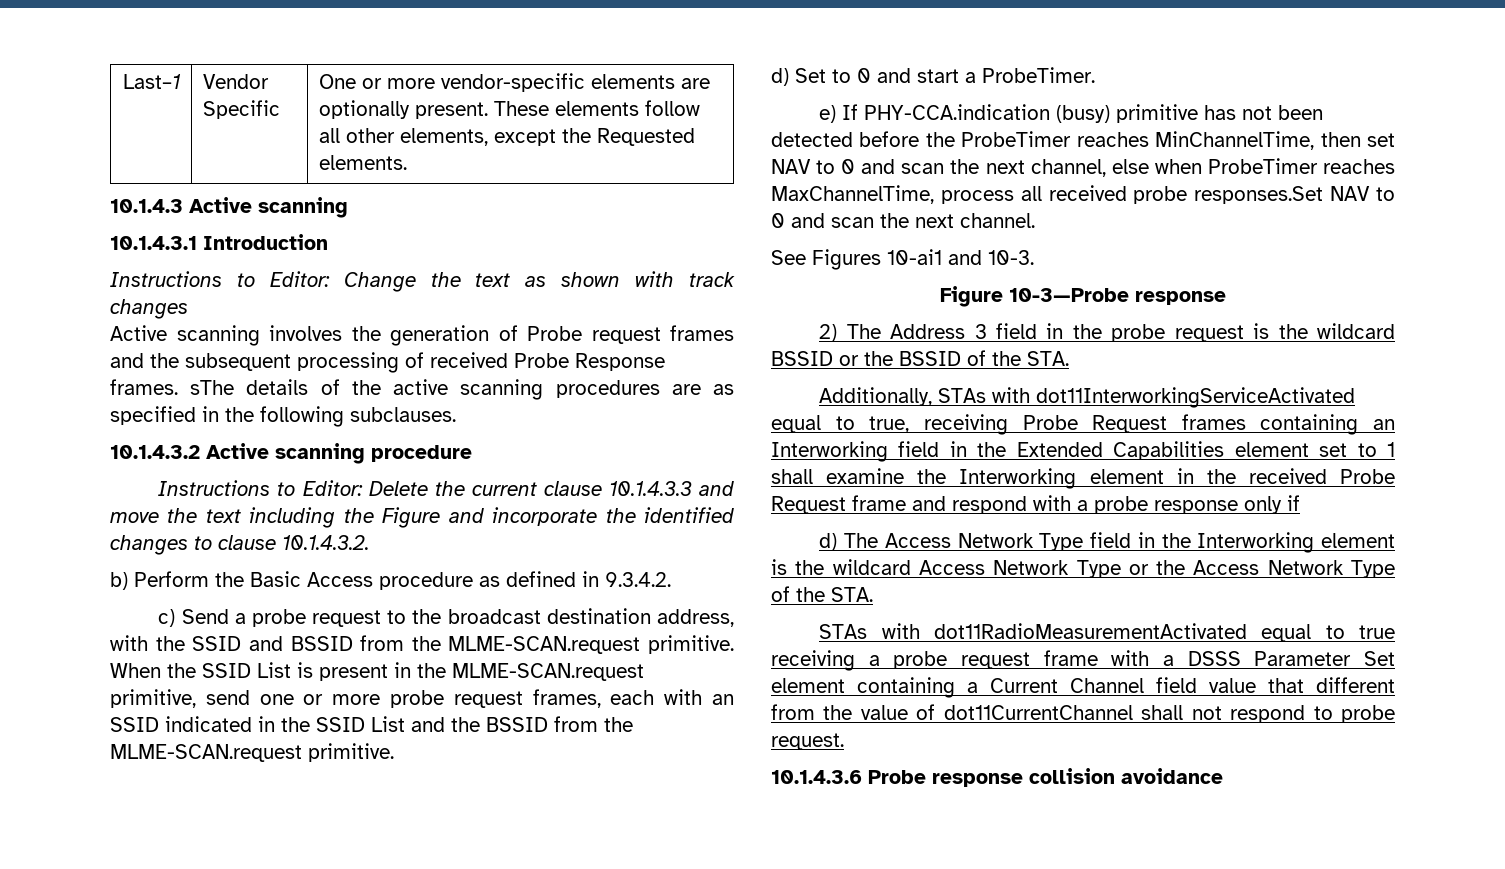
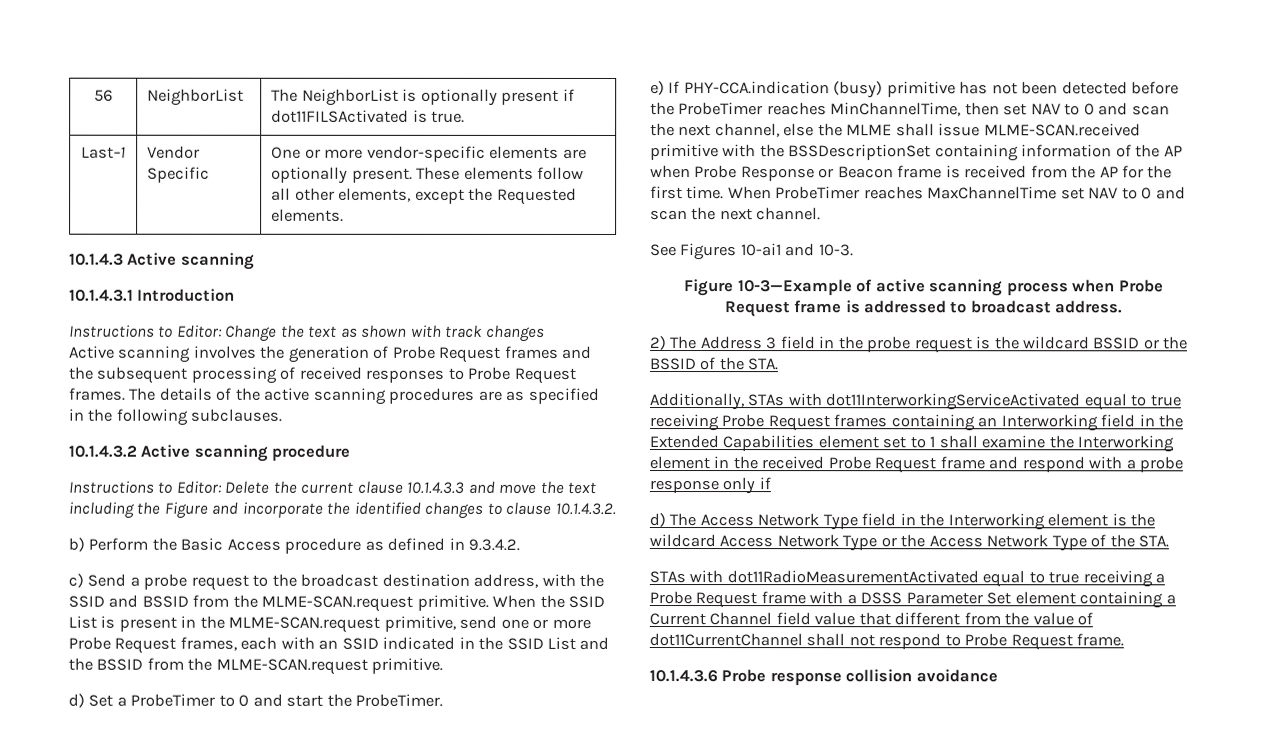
(122, 81) none -> [94,89,113,102] [147,88,245,106] [271,88,575,106] [271,109,466,123] 56 | NeighborList | The NeighborList is optionally present if dot11FILSActivated is true. //
[591,327,661,344] request -> [439,346,502,363] Request
[514,353,665,371] [110,379,235,395] Probe Response frames. sThe -> [365,366,577,384] [68,387,156,401] responses to Probe Request frames. The
[390,690,523,708] probe request -> [68,636,177,654] Probe Request
(826, 75) none -> [116,693,216,707] a ProbeTimer
[965,72,976,83] a -> [326,693,352,707] the
[1154,158,1395,174] [771,185,1324,204] when ProbeTimer reaches MaxChannelTime, process all received probe responses.Set -> [817,123,1141,137] [650,144,1183,162] [650,165,1173,182] [650,186,1085,200] the MLME shall issue MLME-SCAN.received primitive with the BSSDescriptionSet containing information of the AP when Probe Response or Beacon frame is received from the AP for the first time. When ProbeTimer reaches MaxChannelTime set
[1009,288,1226,305] 10-3—Probe response -> [737,279,1164,297] [724,300,1124,318] 10-3—Example of active scanning process when Probe Request frame is addressed to broadcast address.
[869,416,910,433] true, -> [1149,394,1181,407] true
[893,651,1030,669] probe request -> [649,591,758,609] Probe Request
[1341,705,1395,723] [771,733,844,750] probe request. -> [964,633,1125,651] Probe Request frame.

